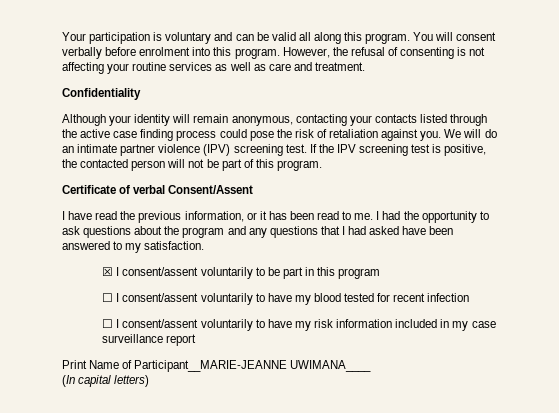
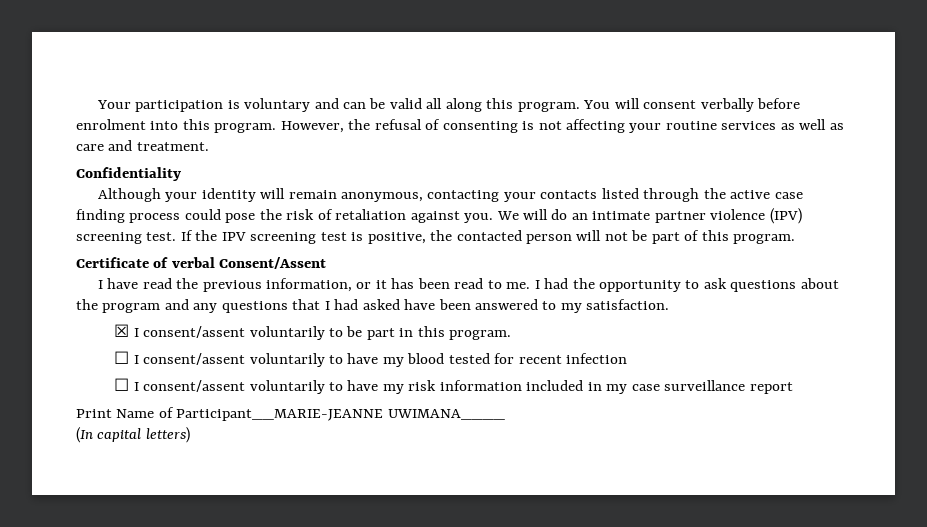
[338,268,381,279] program -> [449,330,512,340] program.

